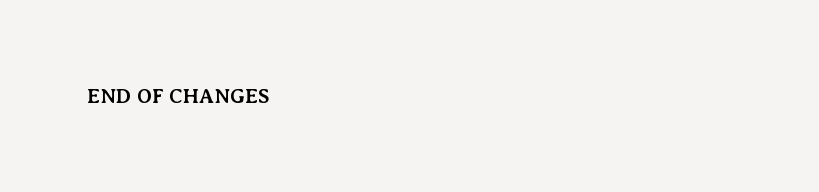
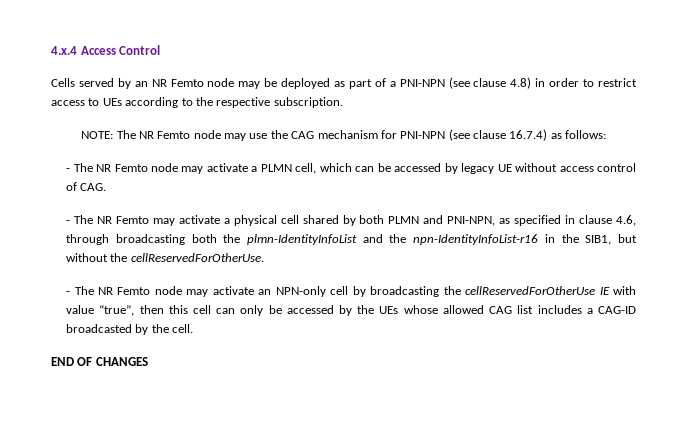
(87, 96) none -> [51,45,161,55] [51,77,638,89] [51,97,343,108] [81,129,607,141] [66,163,637,174] [66,182,107,191] [66,215,637,226] [66,234,637,245] [66,253,264,262] [66,286,636,297] [66,305,636,316] [66,324,194,335] 4.x.4 Access Control // Cells served by an NR Femto node may be deployed as part of a PNI-NPN (see clause 4.8) in order to restrict access to UEs according to the respective subscription. // NOTE: The NR Femto node may use the CAG mechanism for PNI-NPN (see clause 16.7.4) as follows: // - The NR Femto node may activate a PLMN cell, which can be accessed by legacy UE without access control of CAG. // - The NR Femto may activate a physical cell shared by both PLMN and PNI-NPN, as specified in clause 4.6, through broadcasting both the plmn-IdentityInfoList and the npn-IdentityInfoList-r16 in the SIB1, but without the cellReservedForOtherUse. // - The NR Femto node may activate an NPN-only cell by broadcasting the cellReservedForOtherUse IE with value “true”, then this cell can only be accessed by the UEs whose allowed CAG list includes a CAG-ID broadcasted by the cell. //

